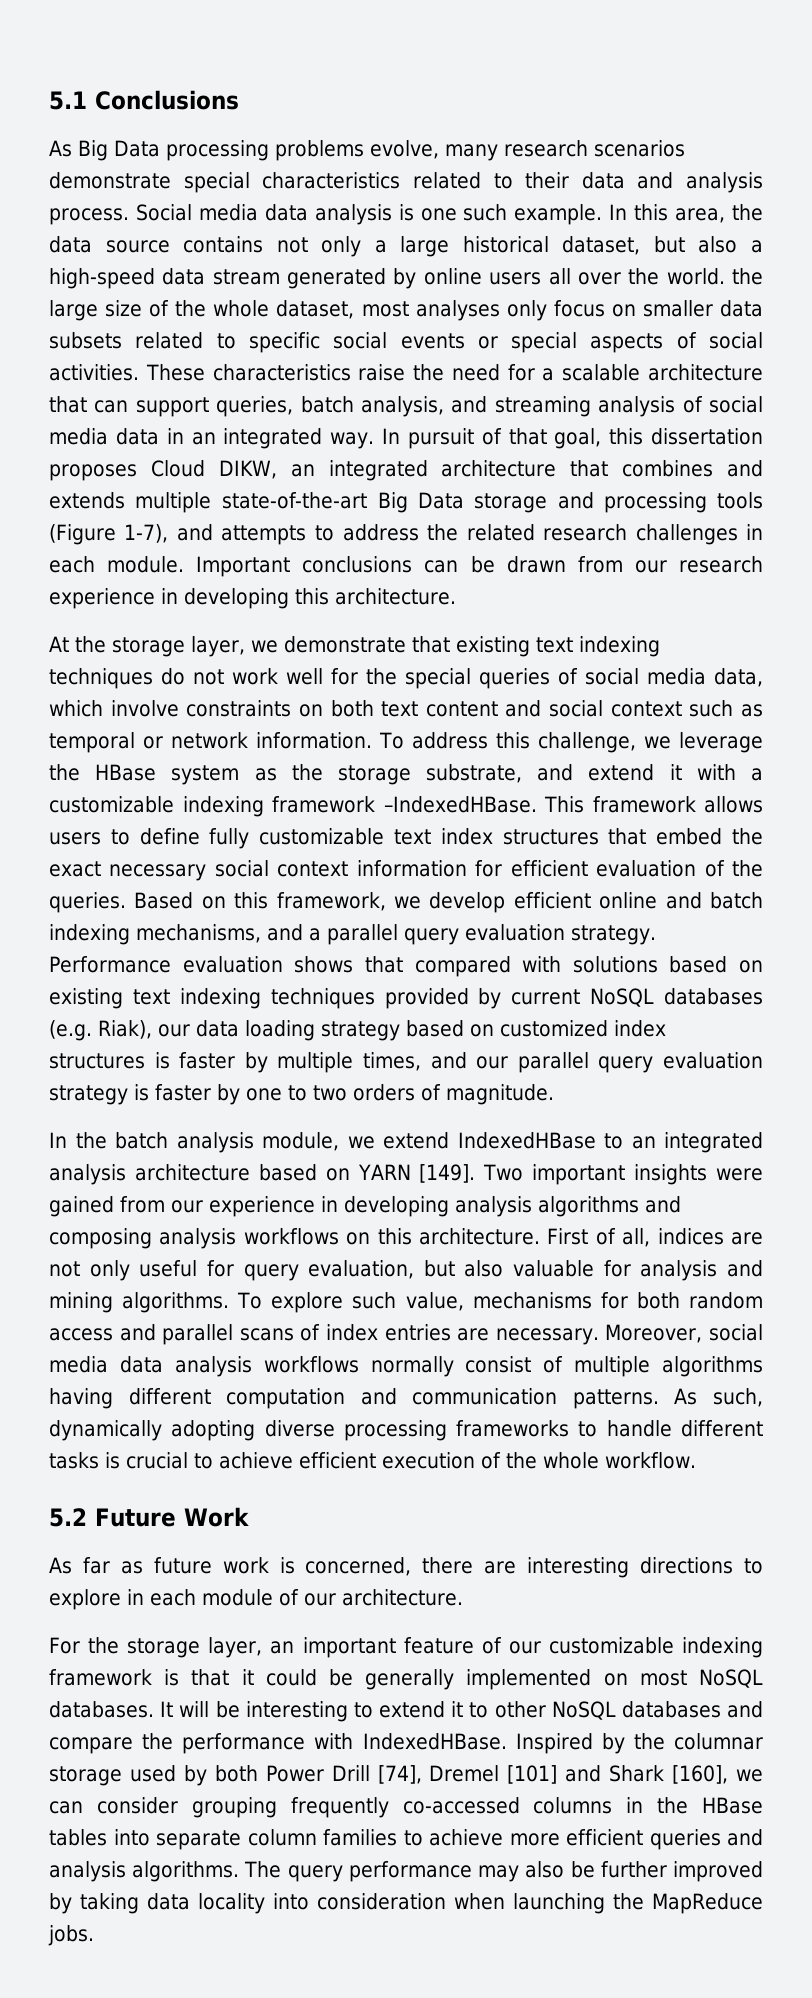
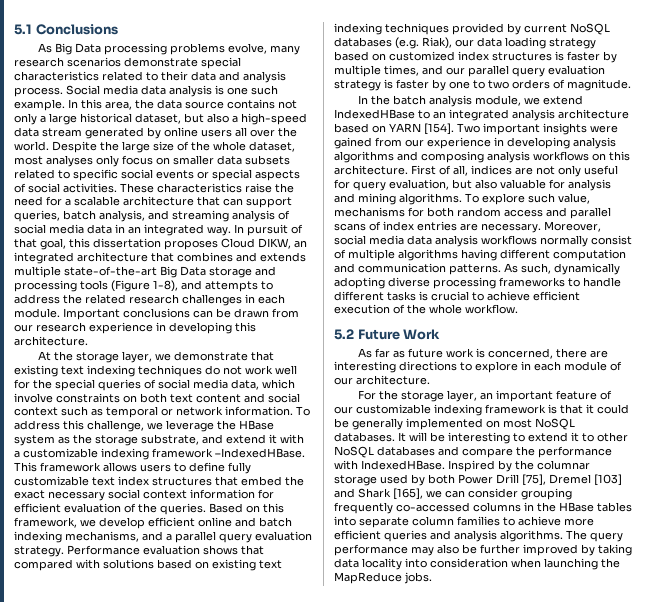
(725, 276) none -> [52,141,97,153] Despite
[124,524,169,543] 1-7), -> [153,280,178,292] 1-8),
[419,1164,476,1183] [149]. -> [424,123,454,135] [154].
[377,1765,558,1784] [74], Dremel [101] -> [522,474,622,486] [75], Dremel [103]
[672,1765,729,1784] [160], -> [393,488,423,500] [165],

